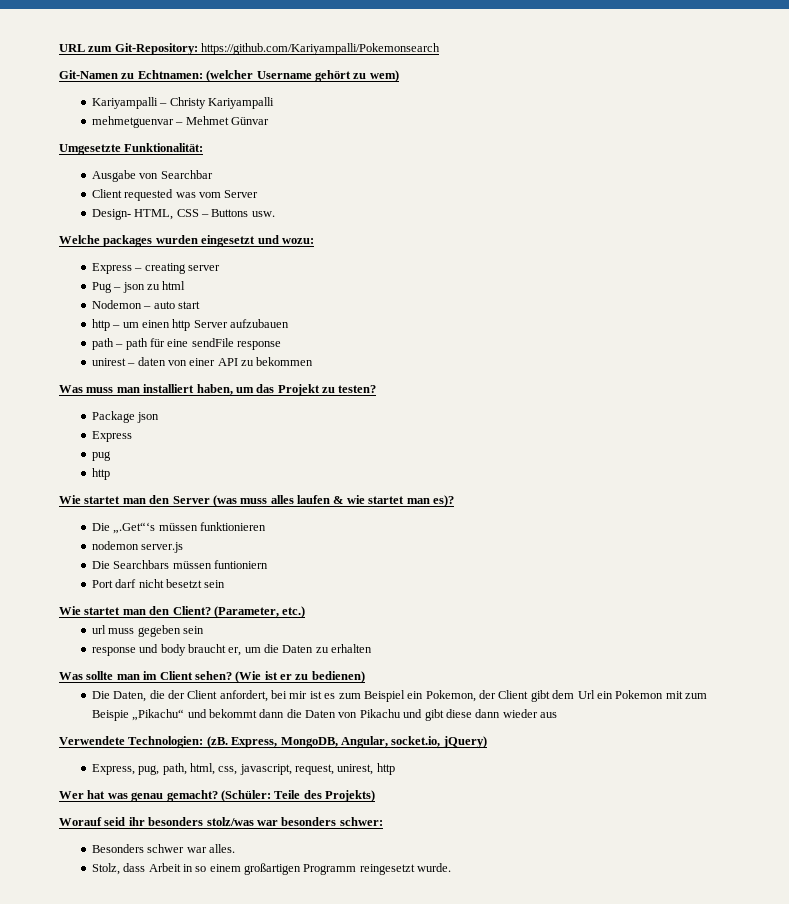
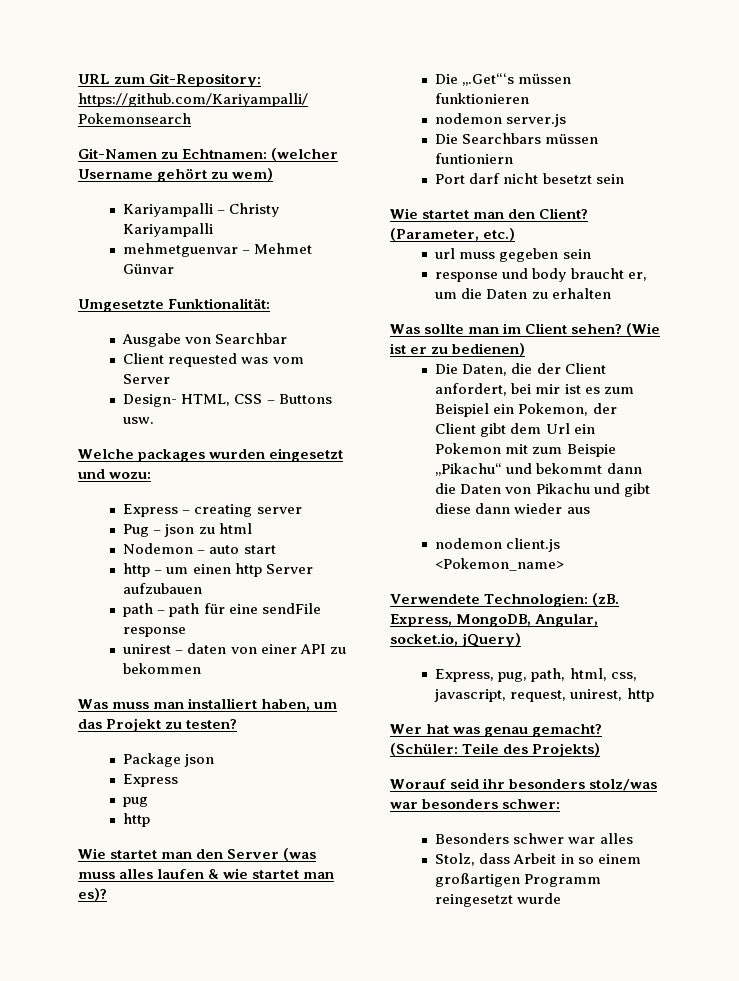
(558, 715) none -> [435,538,561,552] [435,558,565,571] // nodemon client.js <Pokemon_name>
[208,844,235,853] alles. -> [599,833,633,844] alles
[417,863,452,872] wurde. -> [517,893,562,904] wurde

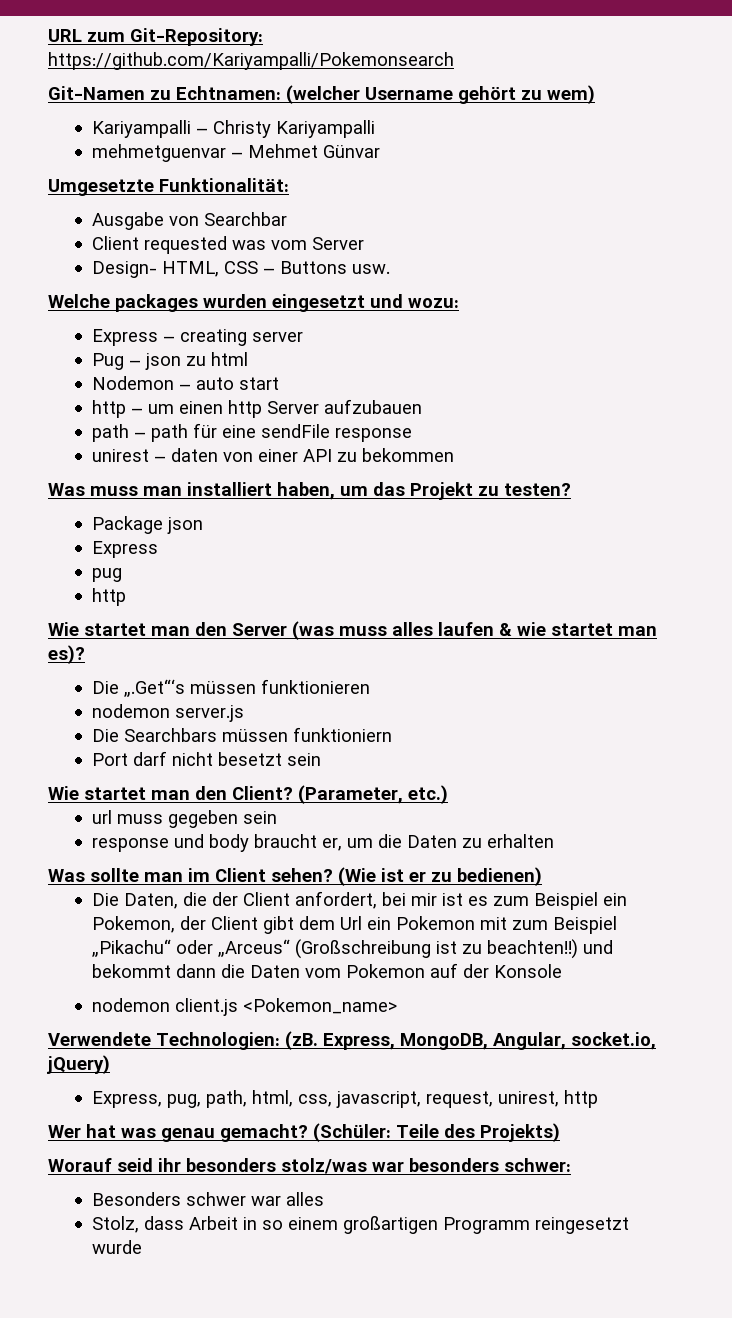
[435,153,514,164] funtioniern -> [292,727,392,742] funktioniern
[566,444,616,457] [435,463,503,476] Beispie „Pikachu“ -> [552,916,617,934] [91,939,578,959] Beispiel „Pikachu“ oder „Arceus“ (Großschreibung ist zu beachten!!)
[505,483,650,497] [435,503,590,514] von Pikachu und gibt diese dann wieder aus -> [304,963,562,978] vom Pokemon auf der Konsole

